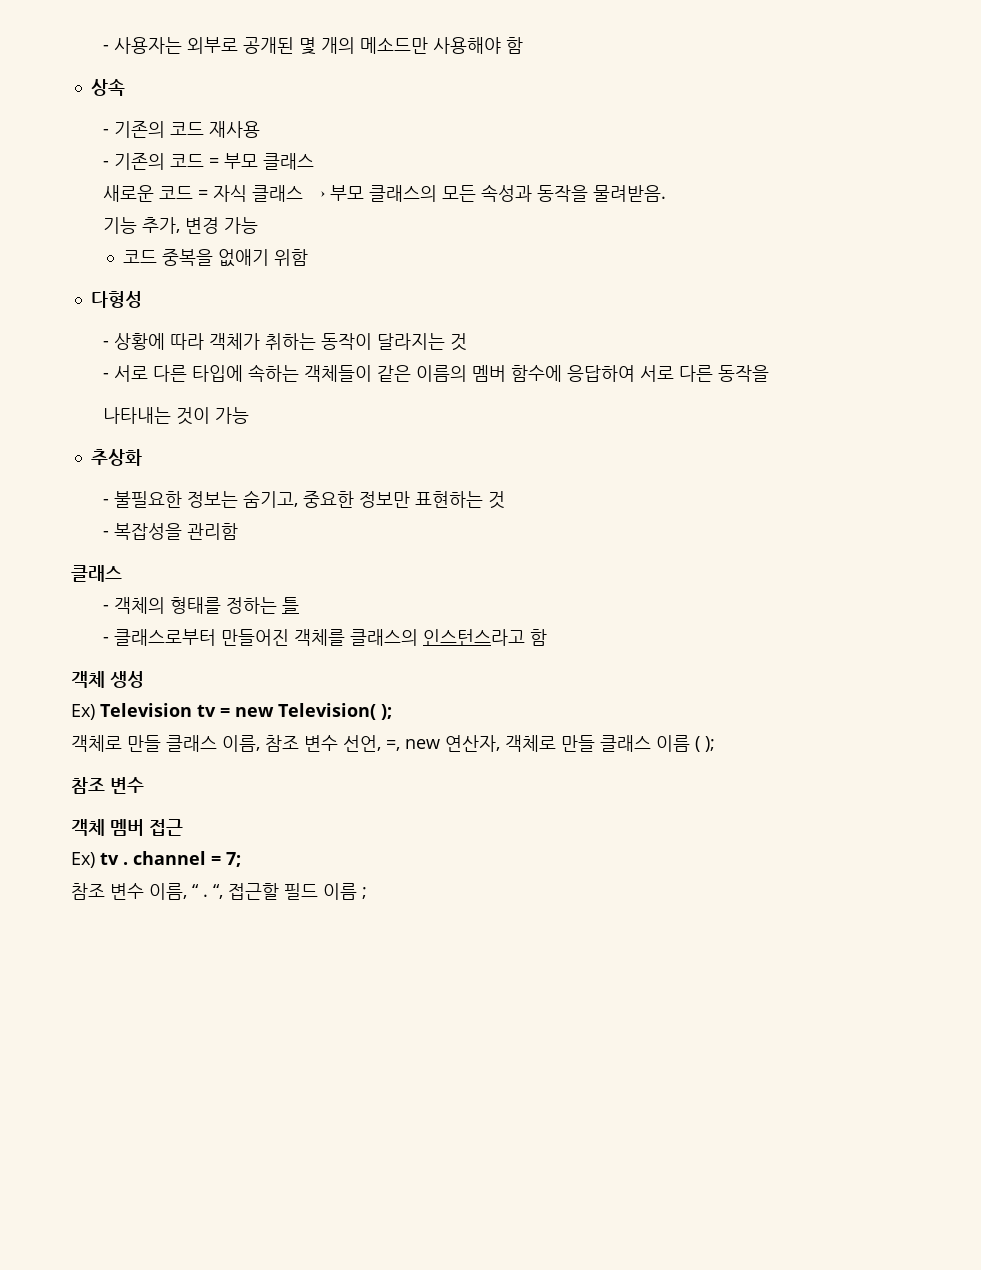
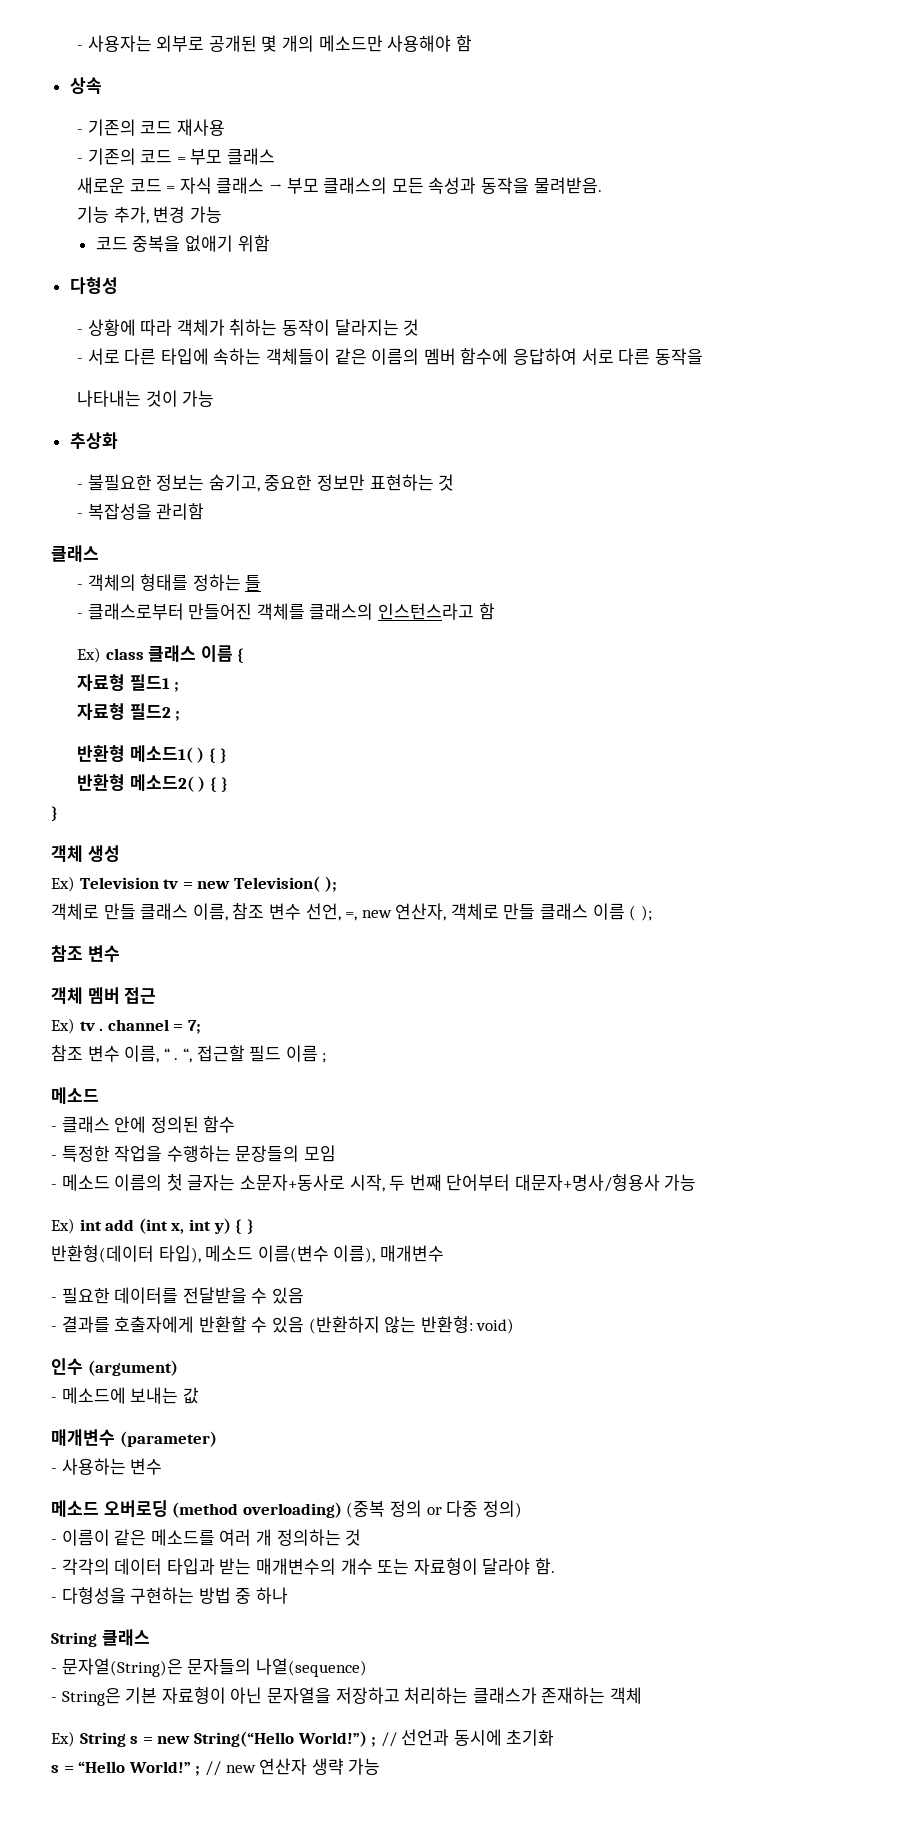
(548, 637) none -> [77,645,245,663] [77,674,180,692] [77,703,181,721] [77,745,228,763] [77,774,229,792] [51,806,58,821] // Ex) class 클래스 이름 { // 자료형 필드1 ; // 자료형 필드2 ; // 반환형 메소드1( ) { } // 반환형 메소드2( ) { } // }
(367, 893) none -> [51,1087,99,1104] [51,1116,236,1133] [51,1145,336,1162] [51,1174,697,1192] [51,1218,254,1234] [51,1245,444,1263] [51,1287,304,1304] [51,1316,515,1334] [51,1358,178,1376] [51,1387,199,1404] [51,1429,217,1447] [51,1458,163,1475] [51,1500,522,1518] [51,1529,362,1546] [51,1558,555,1575] [51,1587,288,1604] [51,1629,150,1647] [51,1658,367,1677] [51,1687,642,1706] [51,1729,555,1747] [51,1758,381,1776] // 메소드 // - 클래스 안에 정의된 함수 // - 특정한 작업을 수행하는 문장들의 모임 // - 메소드 이름의 첫 글자는 소문자+동사로 시작, 두 번째 단어부터 대문자+명사/형용사 가능 // Ex) int add (int x, int y) { } // 반환형(데이터 타입), 메소드 이름(변수 이름), 매개변수 // - 필요한 데이터를 전달받을 수 있음 // - 결과를 호출자에게 반환할 수 있음 (반환하지 않는 반환형: void) // 인수 (argument) // - 메소드에 보내는 값 // 매개변수 (parameter) // - 사용하는 변수 // 메소드 오버로딩 (method overloading) (중복 정의 or 다중 정의) // - 이름이 같은 메소드를 여러 개 정의하는 것 // - 각각의 데이터 타입과 받는 매개변수의 개수 또는 자료형이 달라야 함. // - 다형성을 구현하는 방법 중 하나 // String 클래스 // - 문자열(String)은 문자들의 나열(sequence) // - String은 기본 자료형이 아닌 문자열을 저장하고 처리하는 클래스가 존재하는 객체 // Ex) String s = new String(“Hello World!”) ; // 선언과 동시에 초기화 // s = “Hello World!” ; // new 연산자 생략 가능

